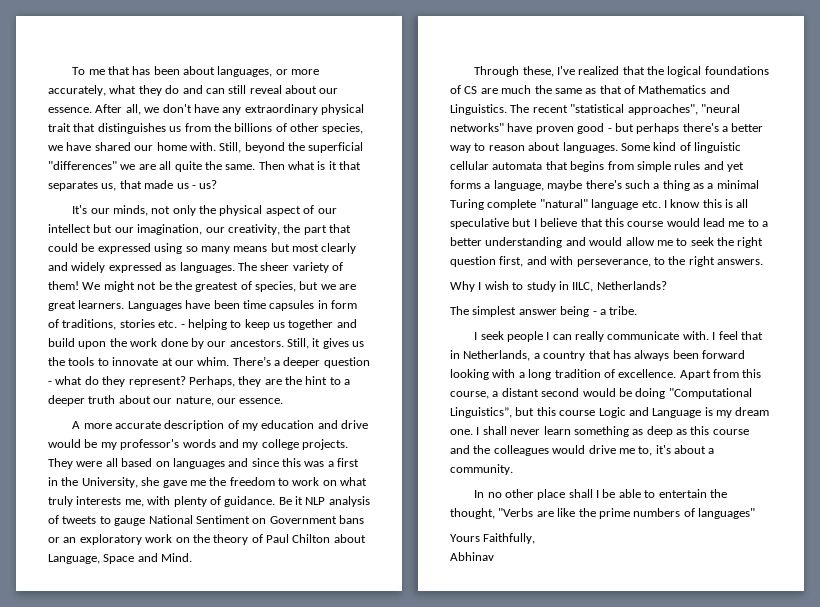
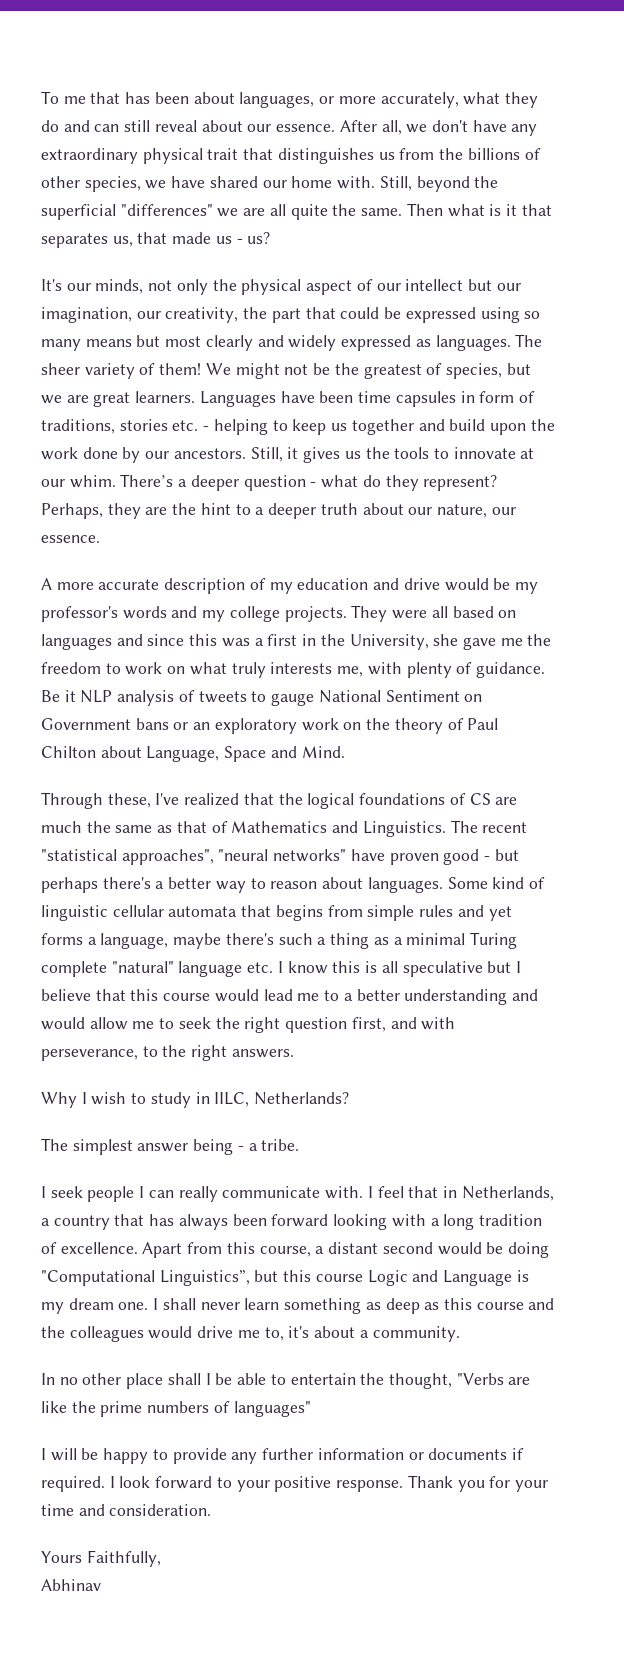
(755, 513) none -> [41,1448,524,1464] [41,1475,548,1492] [41,1504,212,1516] // I will be happy to provide any further information or documents if required. I look forward to your positive response. Thank you for your time and consideration.

